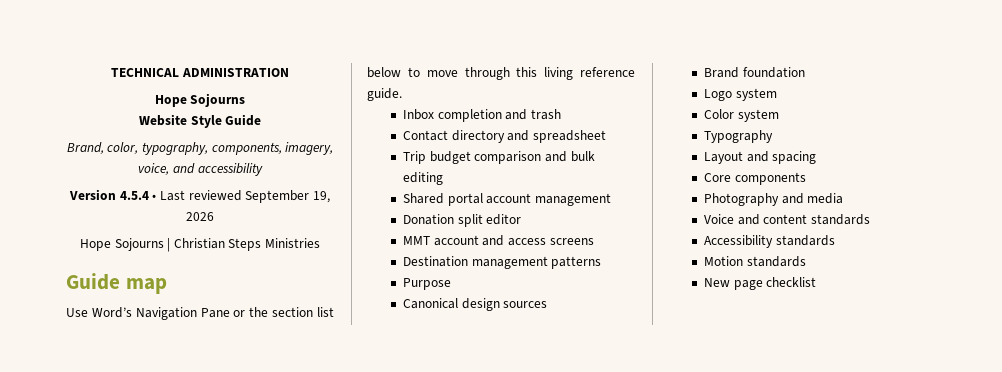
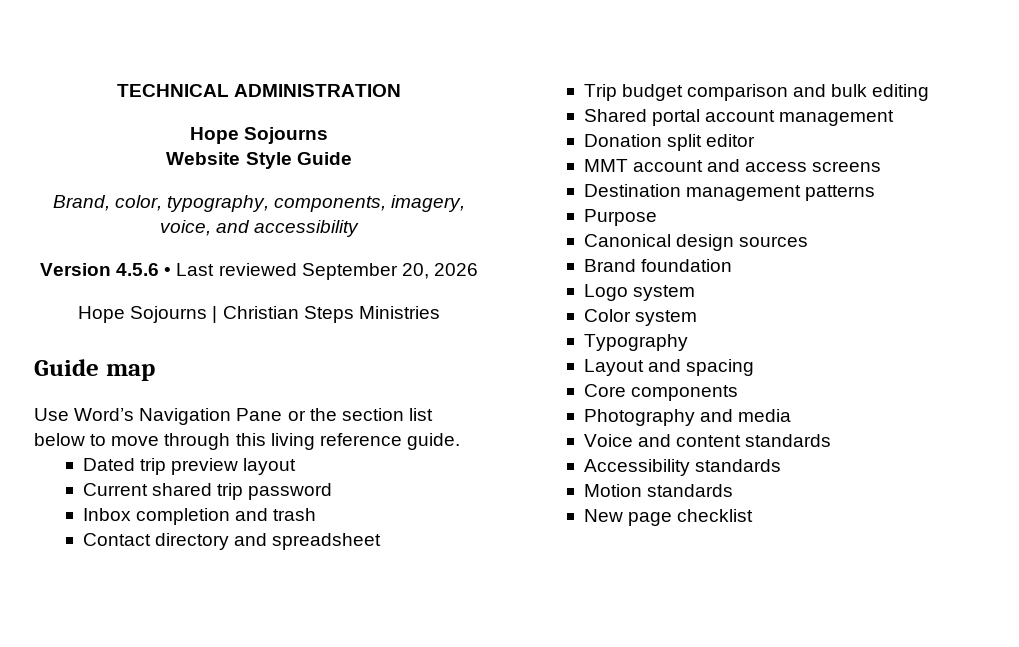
[119,191,149,200] 4.5.4 -> [116,263,160,276] 4.5.6
[312,191,330,203] 19, -> [401,263,429,279] 20,
(402, 94) none -> [82,458,297,475] [82,483,333,500] // Dated trip preview layout // Current shared trip password

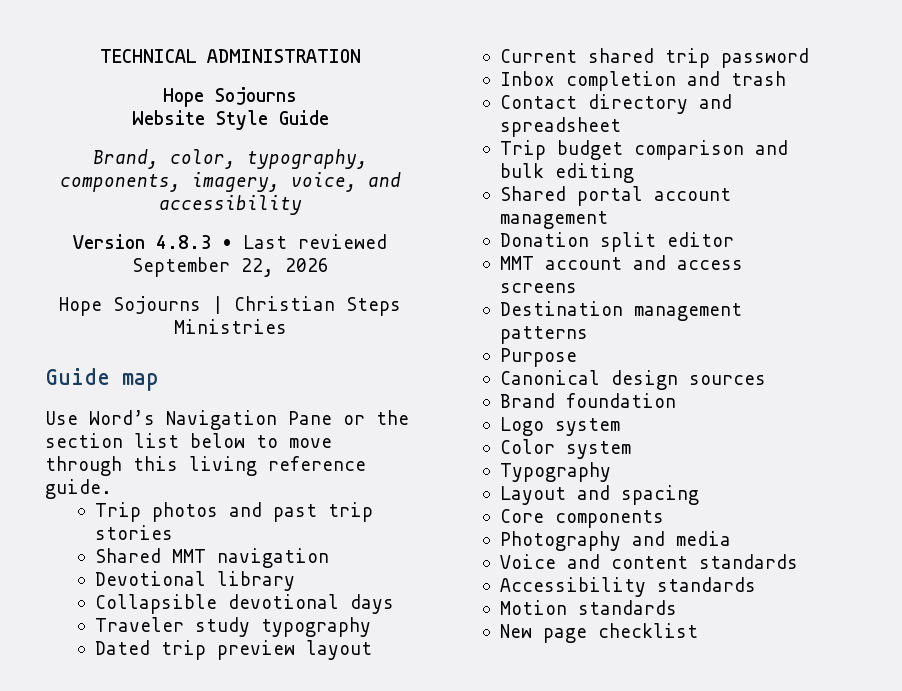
[116,263,160,276] 4.5.6 -> [156,235,211,249] 4.8.3
[401,263,429,279] 20, -> [240,258,274,277] 22,
(460, 441) none -> [94,502,373,522] [94,525,173,540] [94,548,329,568] [94,571,295,591] [94,594,394,614] [94,617,371,637] // Trip photos and past trip stories // Shared MMT navigation // Devotional library // Collapsible devotional days // Traveler study typography

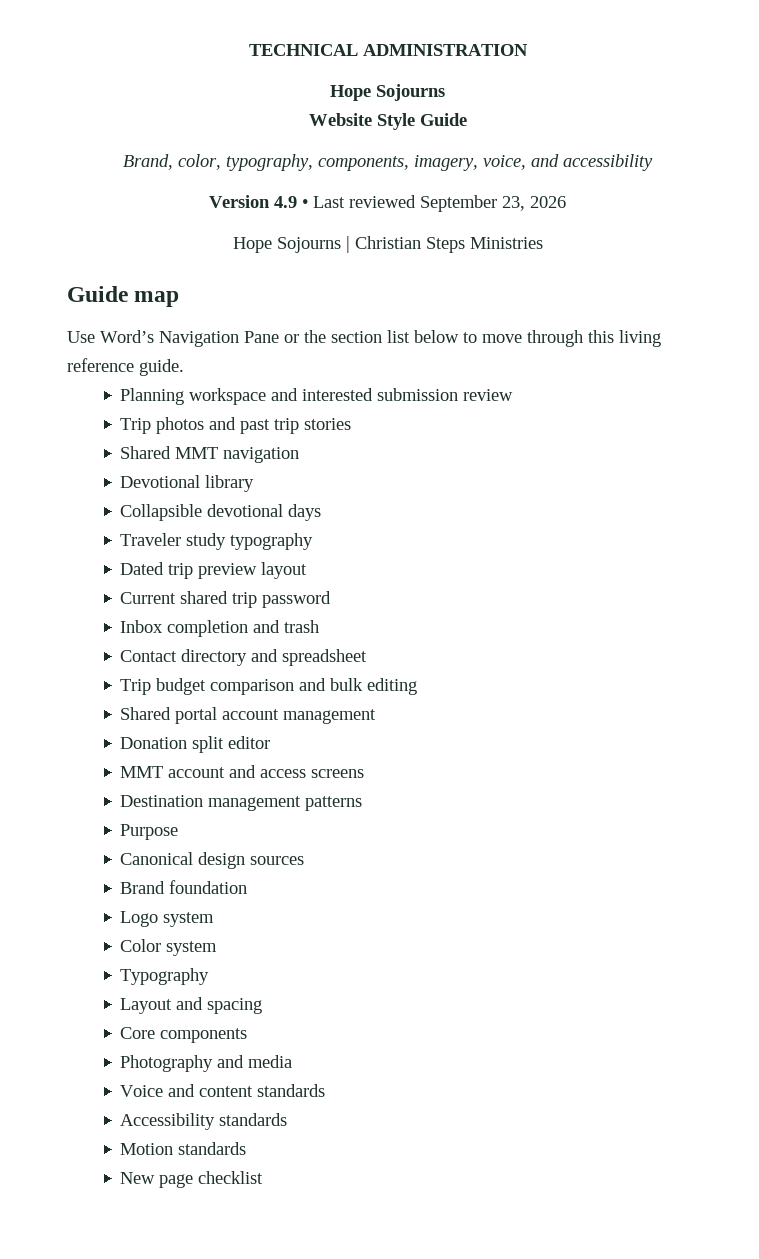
[156,235,211,249] 4.8.3 -> [274,196,297,208] 4.9
[240,258,274,277] 22, -> [502,196,525,211] 23,
(112, 489) none -> [120,388,514,405] // Planning workspace and interested submission review

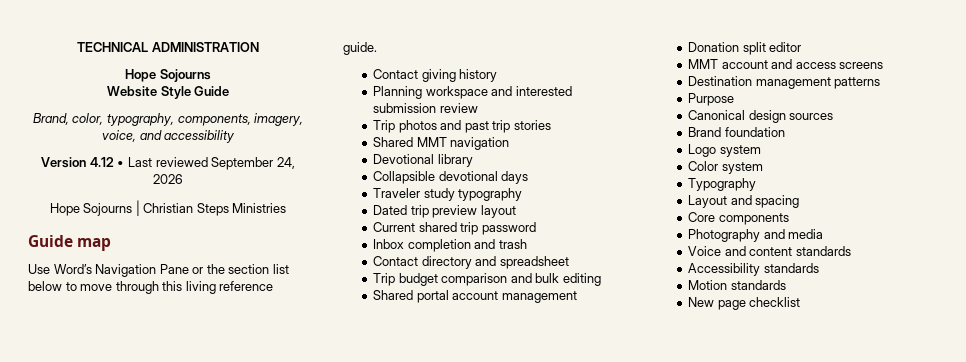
[274,196,297,208] 4.9 -> [89,157,114,167] 4.12
[502,196,525,211] 23, -> [276,157,295,169] 24,
(184, 367) none -> [373,69,498,82] // Contact giving history

